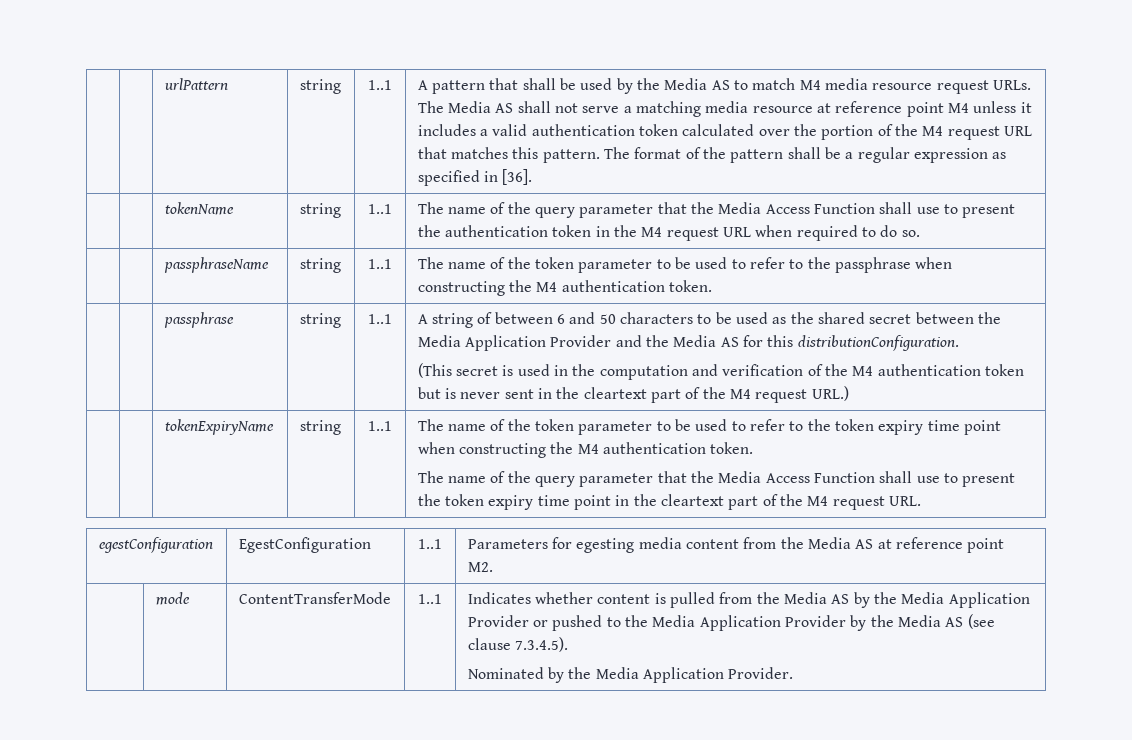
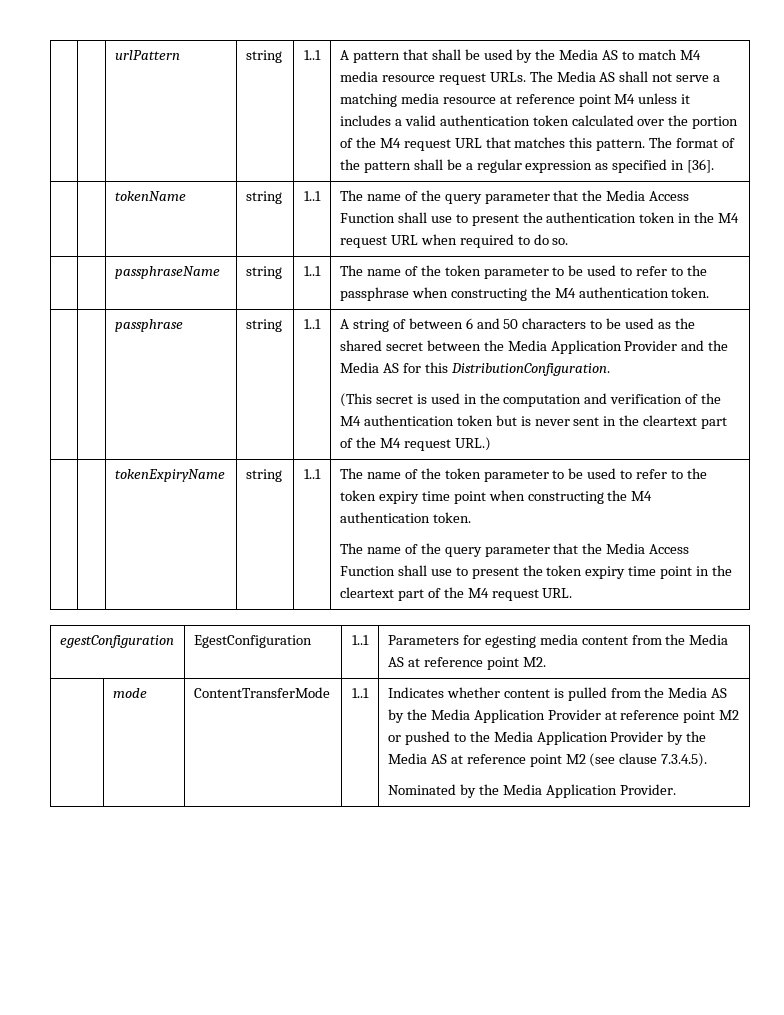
[797,335,959,351] distributionConfiguration. -> [450,363,610,376] DistributionConfiguration.
(529, 621) none -> [604,710,740,723] at reference point M2
(964, 622) none -> [450,754,586,767] at reference point M2

